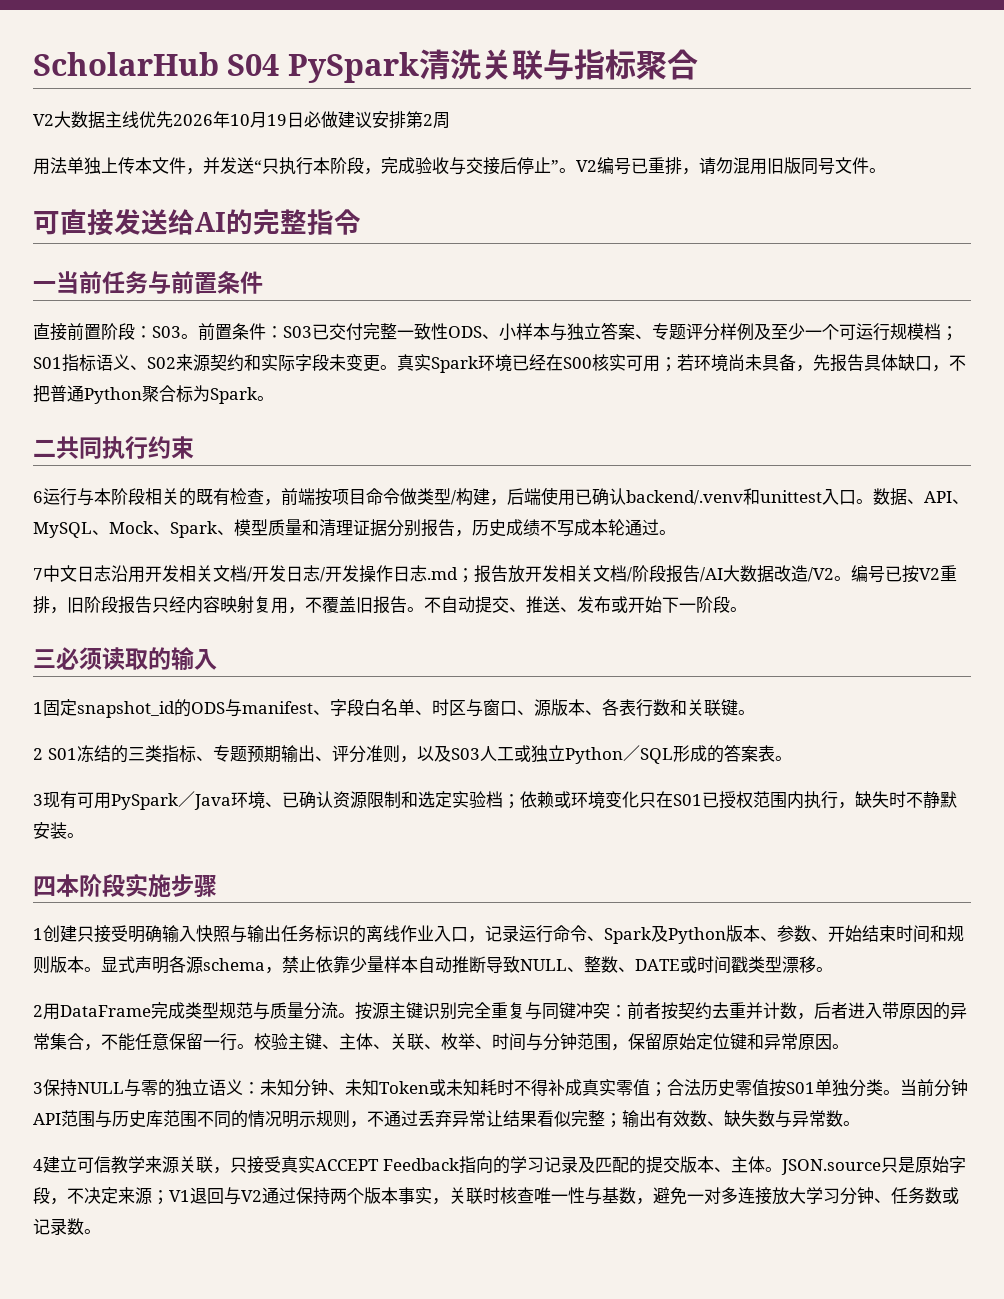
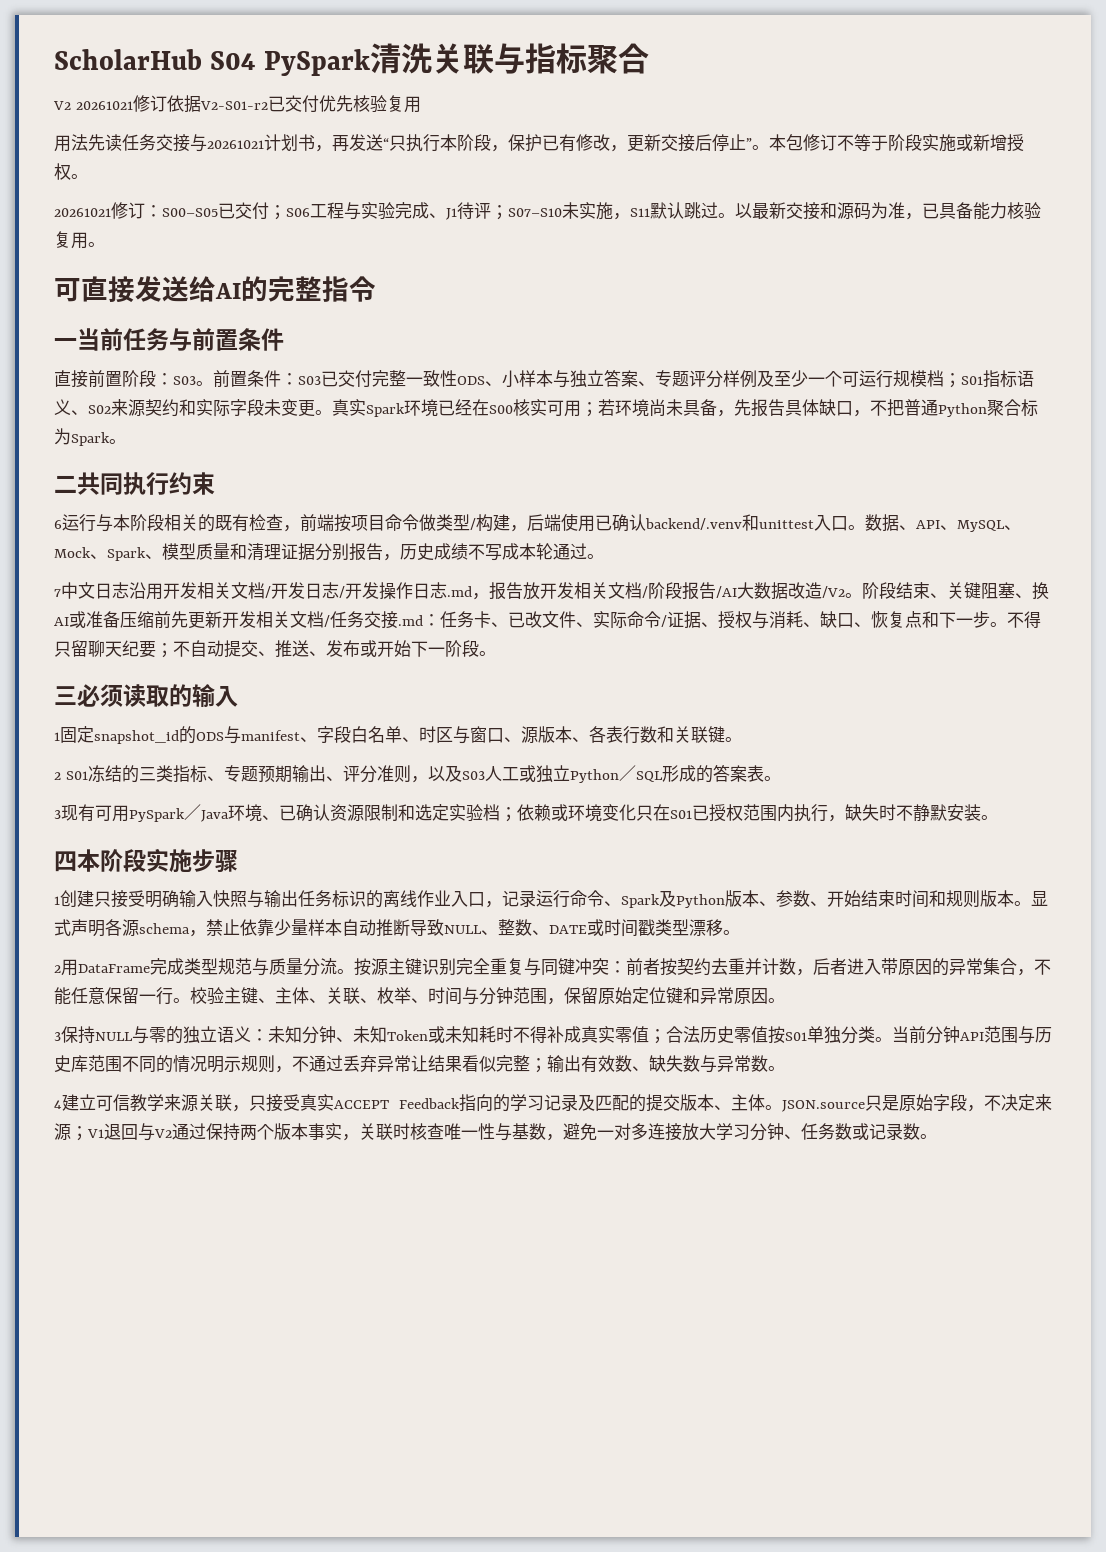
[54,111,450,129] [33,157,220,175] 大数据主线优先2026年10月19日必做建议安排第2周 // 用法单独上传本文件，并 -> [75,95,421,113] [54,134,349,152] 20261021修订依据V2-S01-r2已交付优先核验复用 // 用法先读任务交接与20261021计划书，再
[381,157,869,175] 完成验收与交接后停止”。V2编号已重排，请勿混用旧版同号文件 -> [508,134,1024,152] [54,163,88,180] [54,202,1041,220] [54,231,88,249] 保护已有修改，更新交接后停止”。本包修订不等于阶段实施或新增授权。 // 20261021修订：S00–S05已交付；S06工程与实验完成、J1待评；S07–S10未实施，S11默认跳过。以最新交接和源码为准，已具备能力核验复用
[457,568,474,583] ； -> [472,593,489,600] ，
[851,565,957,583] [33,596,424,614] 编号已按V2重排，旧阶段报告只经内容映射复用，不覆盖旧报告。 -> [862,582,1049,600] [54,611,1041,629] [54,640,173,658] 阶段结束、关键阻塞、换AI或准备压缩前先更新开发相关文档/任务交接.md：任务卡、已改文件、实际命令/证据、授权与消耗、缺口、恢复点和下一步。不得只留聊天纪要；

